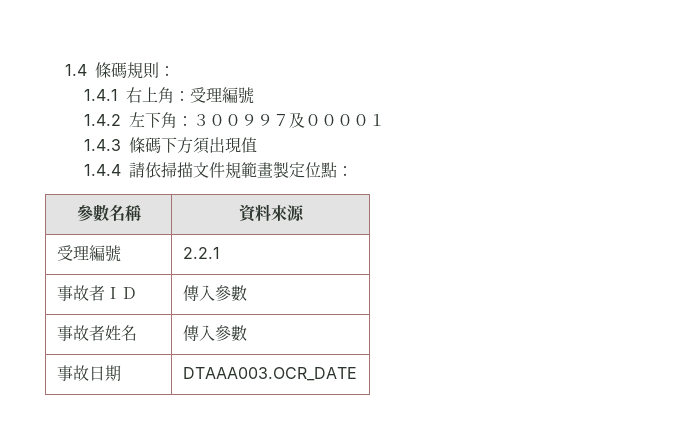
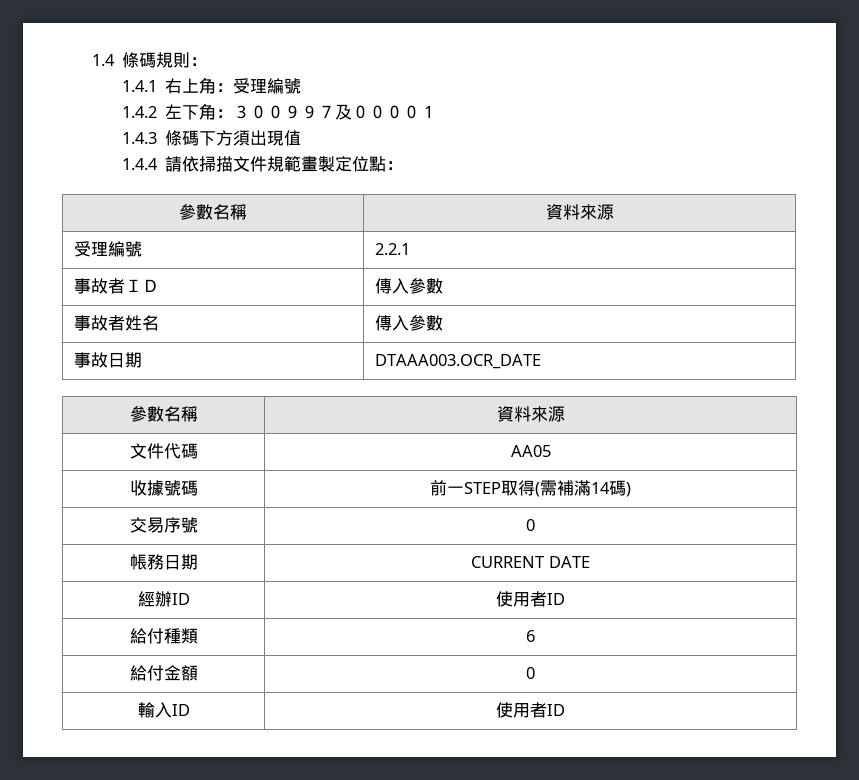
(357, 374) none -> [129,405,198,422] [496,406,565,422] [129,443,198,459] [510,445,551,457] [129,480,198,496] [430,480,631,497] [129,517,198,533] [526,519,535,531] [129,554,198,570] [471,556,590,568] [137,591,190,607] [496,591,565,607] [129,628,198,644] [526,630,535,642] [129,665,198,681] [526,667,535,679] [137,702,190,718] [496,702,565,718] // 參數名稱 | 資料來源 // 文件代碼 | AA05 // 收據號碼 | 前一STEP取得(需補滿14碼) // 交易序號 | 0 // 帳務日期 | CURRENT DATE // 經辦ID | 使用者ID // 給付種類 | 6 // 給付金額 | 0 // 輸入ID | 使用者ID

